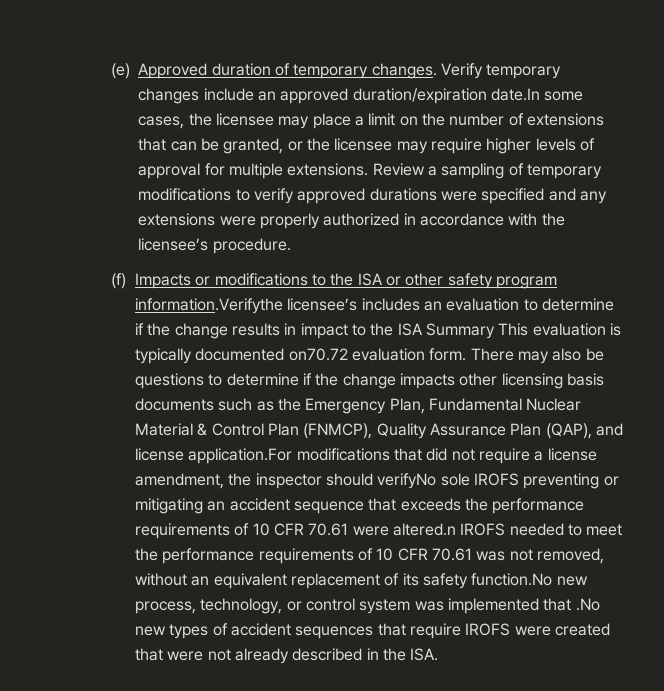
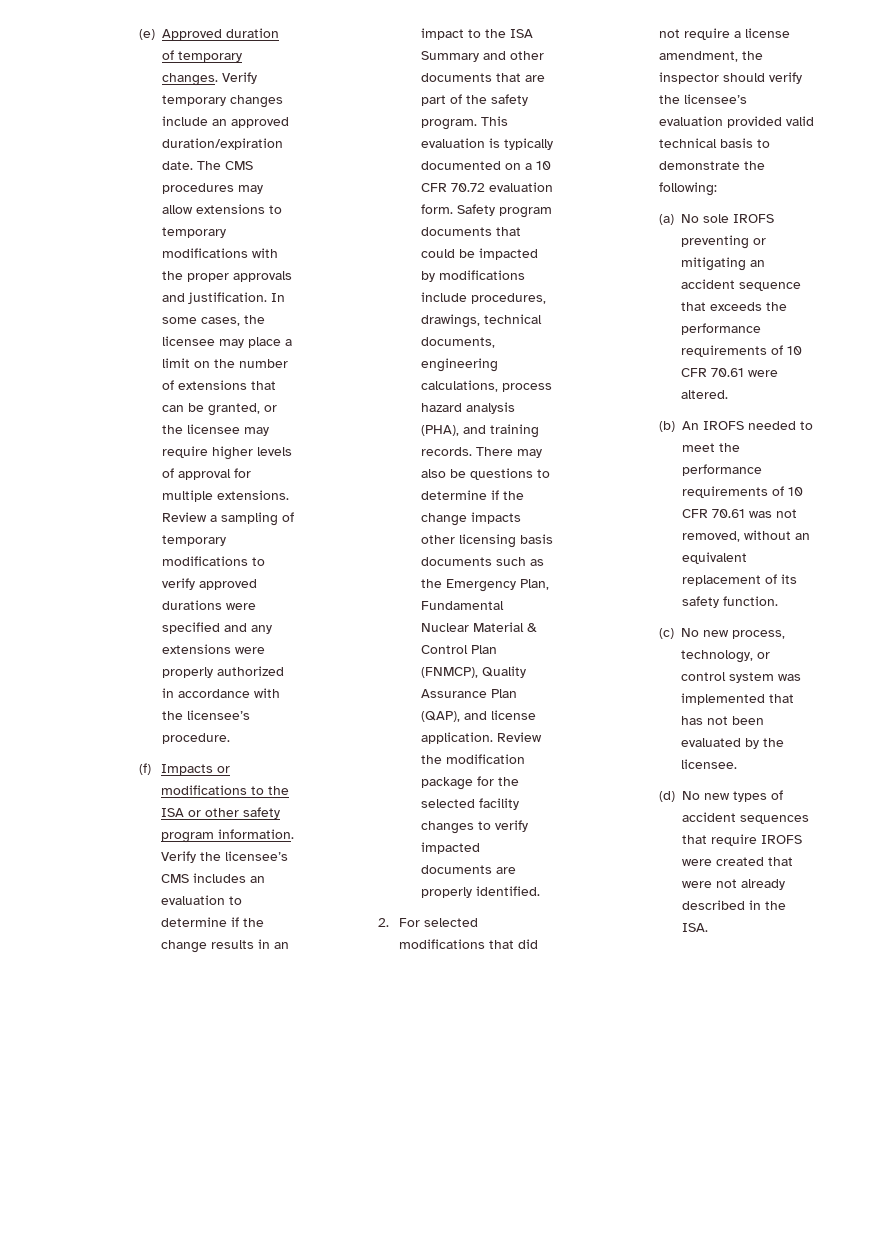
[490,88,540,101] date.In -> [162,161,254,170] [162,183,264,194] [162,204,283,214] [162,227,227,238] [162,248,279,258] [162,271,293,282] [162,292,286,304] date. The CMS procedures may allow extensions to temporary modifications with the proper approvals and justification. In
[135,298,358,314] information.Verifythe licensee’s -> [218,829,295,839] [161,851,289,863] [161,874,190,883] information. Verify the licensee’s CMS
(297, 329) none -> [274,942,290,949] an
(495, 331) none -> [483,51,545,60] [421,73,546,82] [421,94,529,106] [421,119,478,130] and other documents that are part of the safety program.
[288,348,467,361] on70.72 evaluation form. -> [505,161,552,170] [421,182,554,192] [421,204,553,218] [421,227,522,236] [421,248,539,260] [421,270,526,282] [421,292,547,304] [421,314,543,328] [421,337,496,348] [421,358,499,372] [421,380,553,392] [421,402,516,414] [421,424,540,438] [421,447,473,456] on a 10 CFR 70.72 evaluation form. Safety program documents that could be impacted by modifications include procedures, drawings, technical documents, engineering calculations, process hazard analysis (PHA), and training records.
[188,448,293,464] application.For -> [421,732,543,744] [421,754,526,764] [421,776,520,790] [421,798,520,810] [421,820,529,834] [421,842,481,854] [421,865,517,874] [421,886,541,898] [377,918,479,927] application. Review the modification package for the selected facility changes to verify impacted documents are properly identified. // 2. For selected
[377,473,437,489] verifyNo -> [769,72,803,84] [659,94,748,104] [659,116,815,128] [659,138,771,148] [659,161,766,170] [659,182,718,196] [659,214,700,225] verify the licensee’s evaluation provided valid technical basis to demonstrate the following: // (a) No
[393,523,457,536] altered.n -> [681,390,729,399] [659,421,700,432] altered. // (b) An
[471,573,553,586] function.No -> [723,596,779,606] [659,628,700,639] function. // (c) No
[575,598,600,611] .No -> [681,716,765,725] [681,738,785,749] [681,759,738,769] [659,791,701,802] has not been evaluated by the licensee. // (d) No

